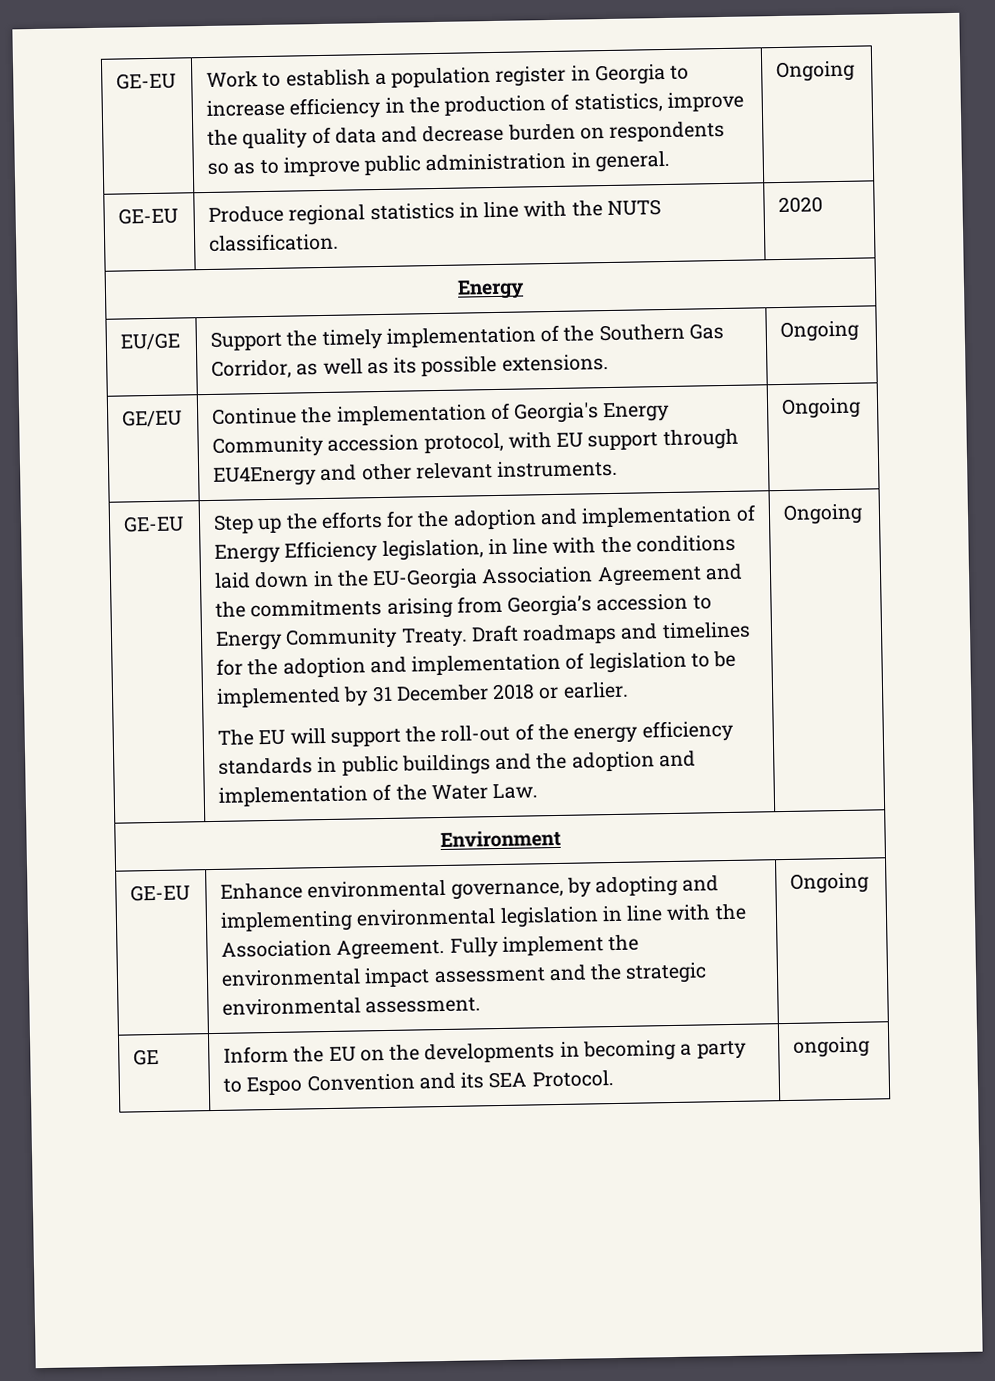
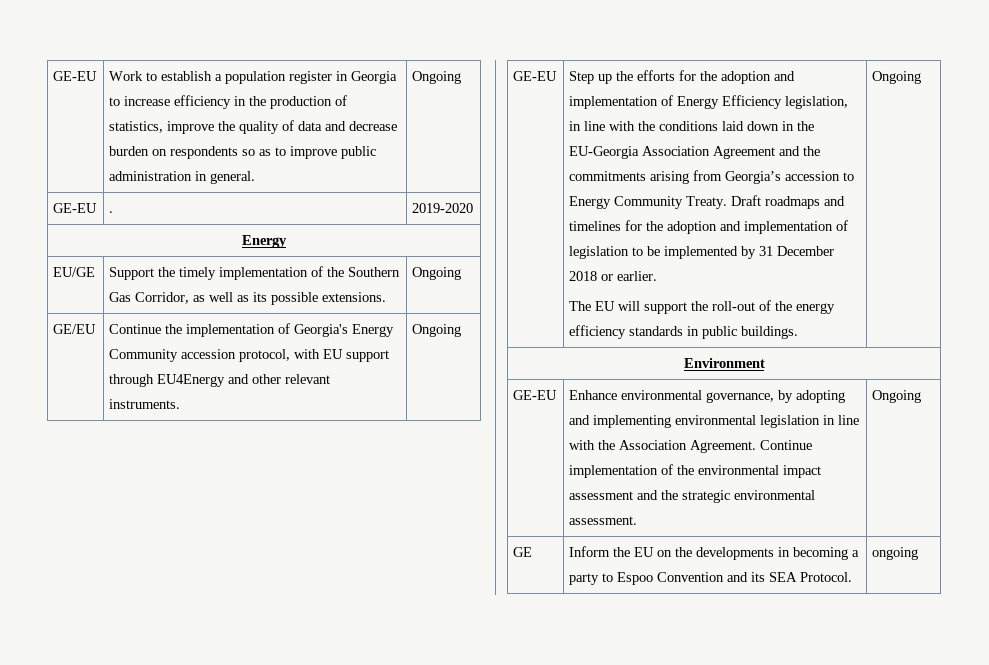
[208,199,661,226] [209,232,340,252] [778,196,824,214] Produce regional statistics in line with the NUTS classification. | 2020 -> [109,211,114,213] [412,203,474,213] . | 2019-2020
[401,750,696,776] [218,783,539,807] buildings and the adoption and implementation of the Water Law. -> [741,326,799,339] buildings.
[449,935,604,958] Fully implement -> [760,440,813,450] [569,464,674,478] Continue implementation of

